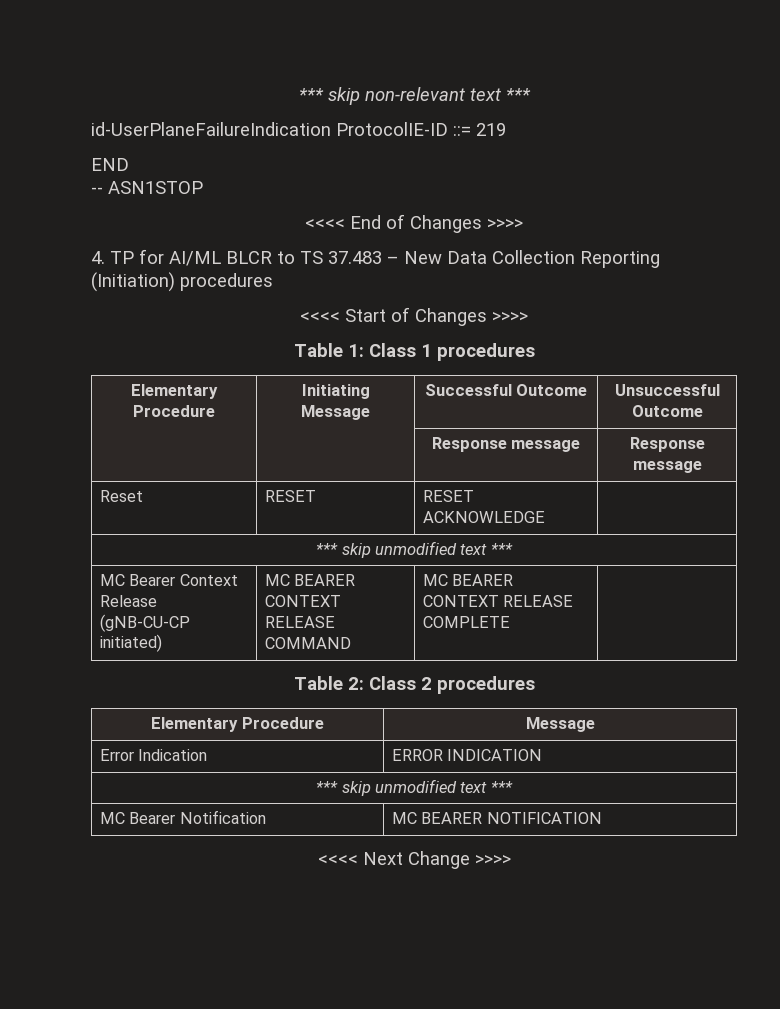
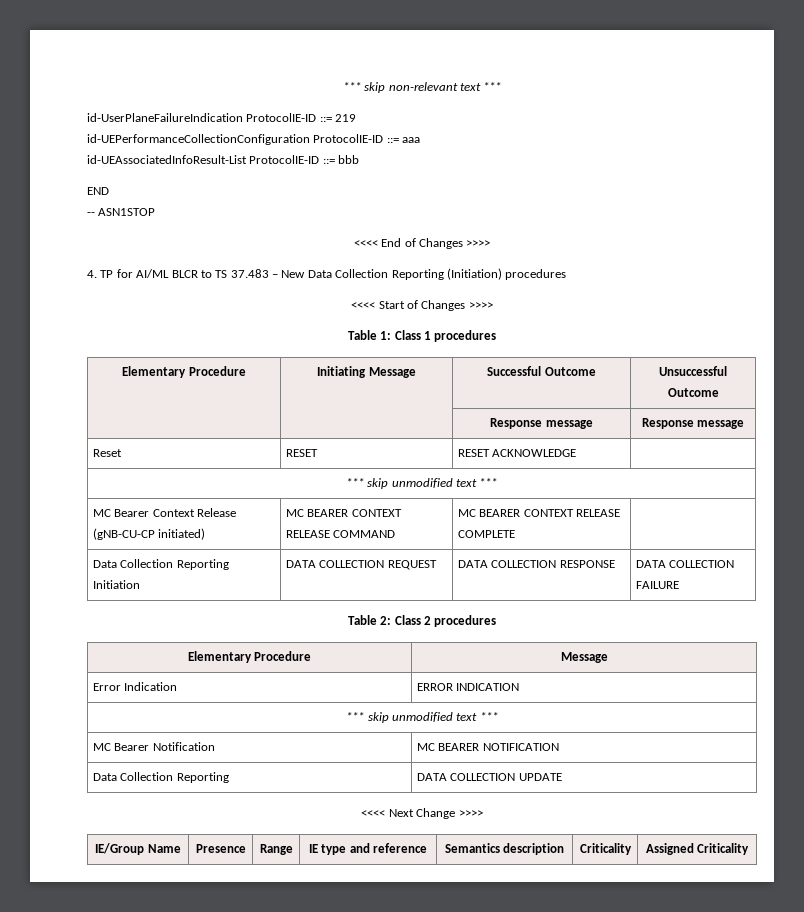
(506, 129) none -> [87,134,421,145] [87,155,360,164] // id-UEPerformanceCollectionConfiguration ProtocolIE-ID ::= aaa // id-UEAssociatedInfoResult-List ProtocolIE-ID ::= bbb
(510, 622) none -> [92,559,229,570] [92,580,140,589] [285,560,437,570] [457,560,615,568] [635,560,735,568] [635,581,679,589] // Data Collection Reporting Initiation | DATA COLLECTION REQUEST | DATA COLLECTION RESPONSE | DATA COLLECTION FAILURE
[317,851,511,869] // <<<< Next Change >>>> -> [92,772,229,783] [416,773,562,781] [361,808,483,819] [95,843,181,855] [195,844,246,853] [259,844,293,855] [308,843,428,855] [444,843,565,855] [579,843,632,855] [645,843,750,855] // Data Collection Reporting | DATA COLLECTION UPDATE // <<<< Next Change >>>> // IE/Group Name | Presence | Range | IE type and reference | Semantics description | Criticality | Assigned Criticality

